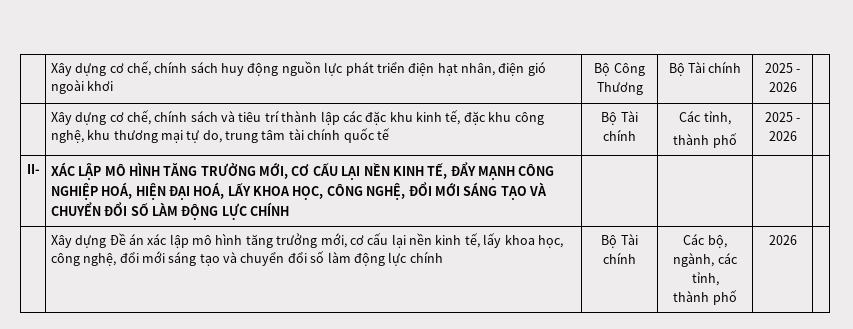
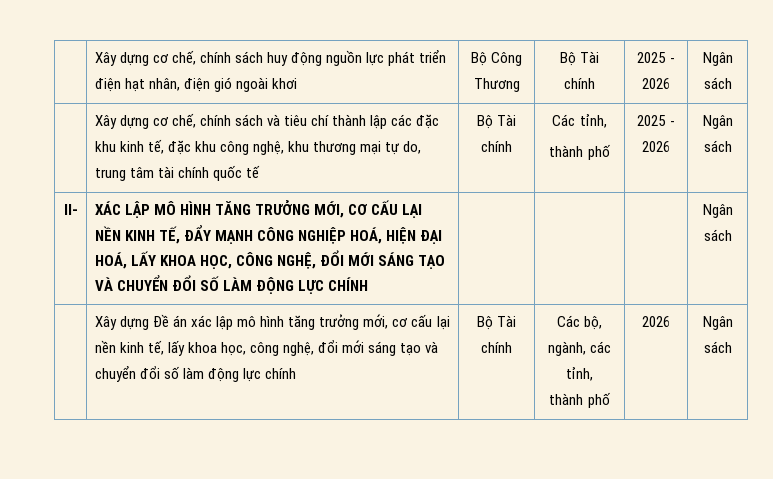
(797, 87) none -> [702,52,733,66] [703,77,732,89] Ngân sách
[264,110,279,122] trí -> [311,115,330,126] chí
(797, 136) none -> [702,115,733,129] [703,140,732,152] Ngân sách
(290, 209) none -> [702,204,733,218] [703,229,732,241] Ngân sách
(797, 240) none -> [702,316,733,330] [703,341,732,353] Ngân sách

